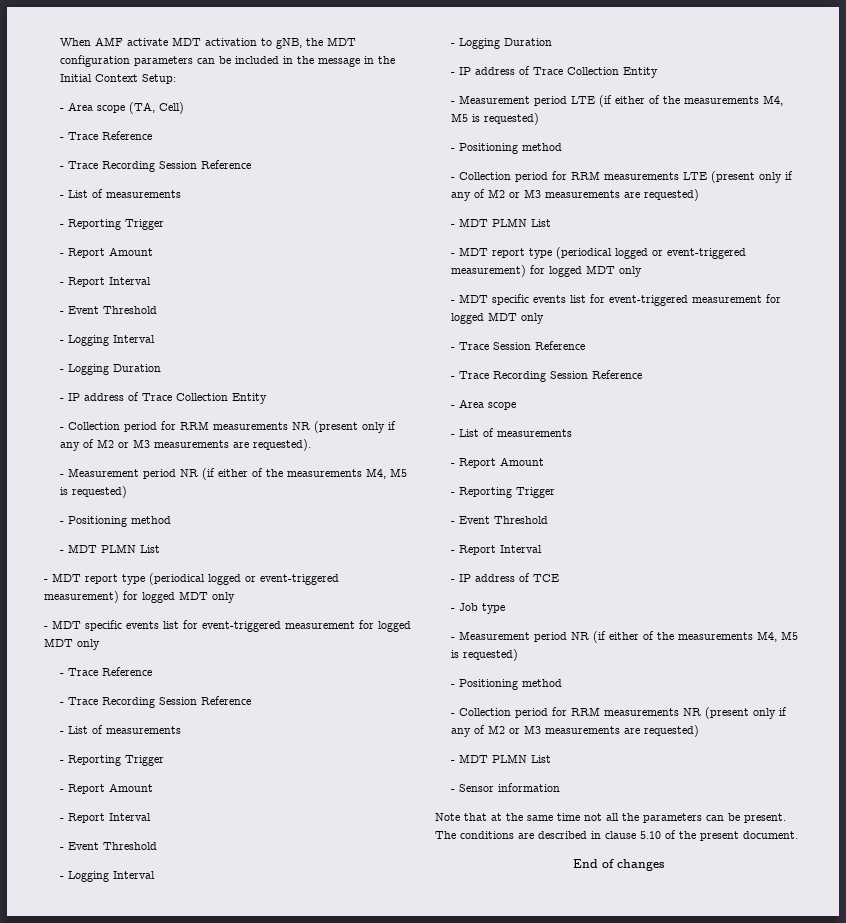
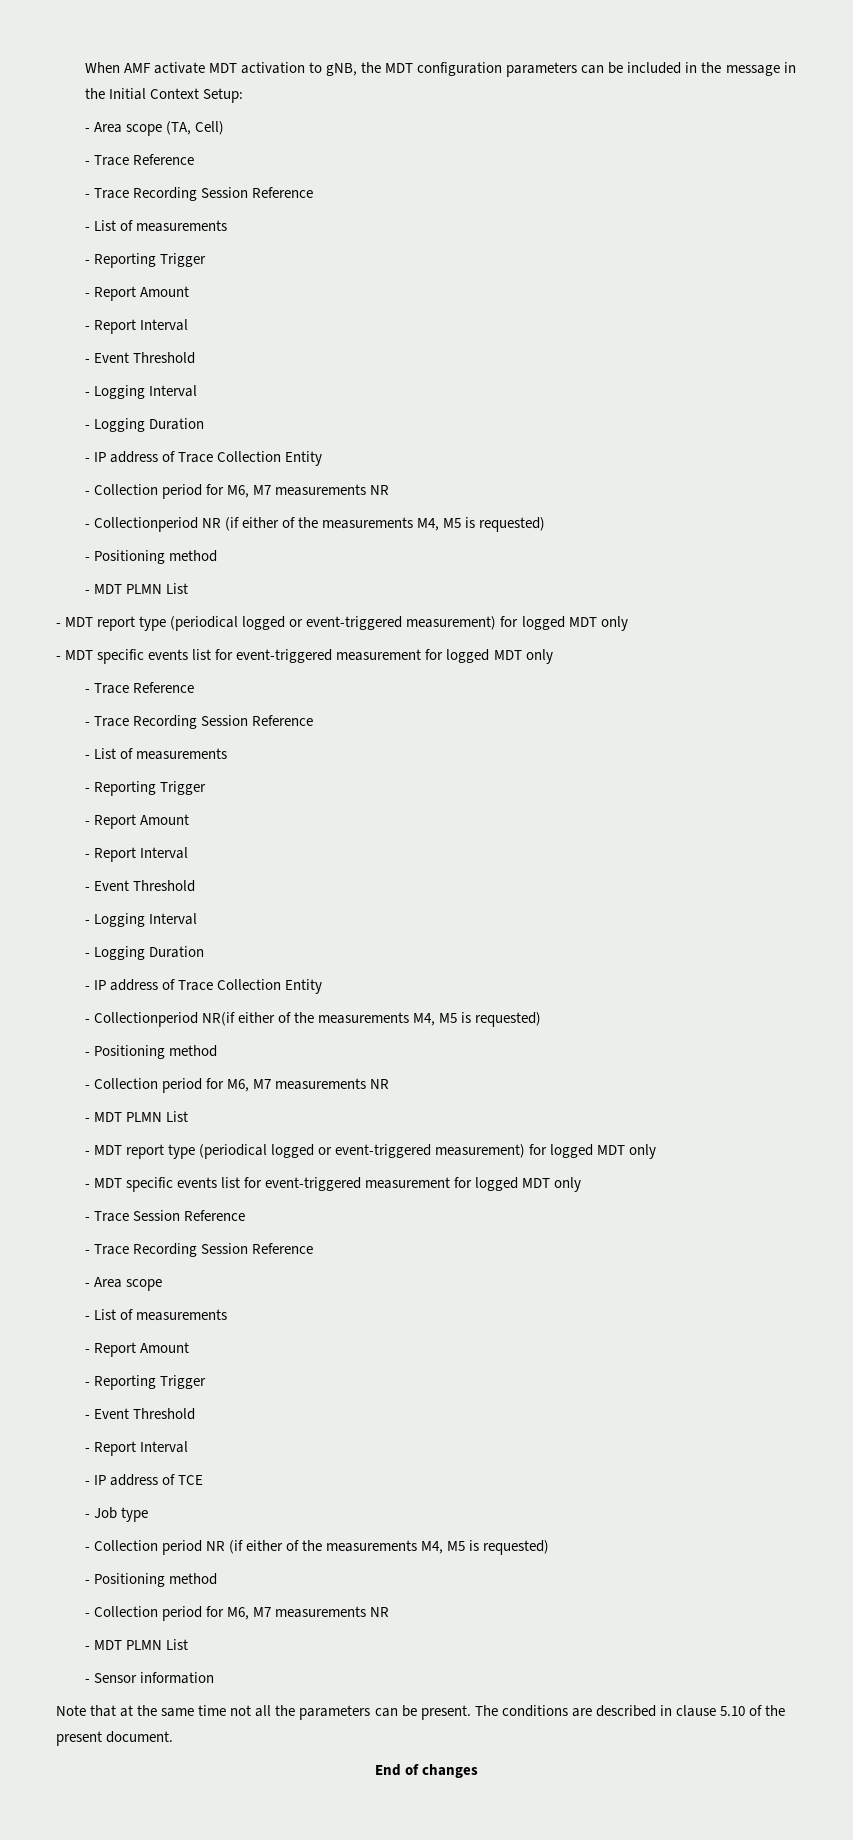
[179,421,396,433] [59,439,311,451] [59,468,176,479] RRM measurements NR (present only if any of M2 or M3 measurements are requested). // - Measurement period -> [226,484,390,498] [84,517,198,532] M6, M7 measurements NR // - Collectionperiod
[458,95,612,107] Measurement period LTE (if -> [93,1012,235,1027] Collectionperiod NR(if
[570,171,793,183] [450,189,699,201] RRM measurements LTE (present only if any of M2 or M3 measurements are requested) -> [226,1078,390,1092] M6, M7 measurements NR
[458,631,530,640] Measurement -> [93,1540,158,1551] Collection
[570,707,787,719] [450,725,699,737] RRM measurements NR (present only if any of M2 or M3 measurements are requested) -> [226,1606,390,1620] M6, M7 measurements NR

